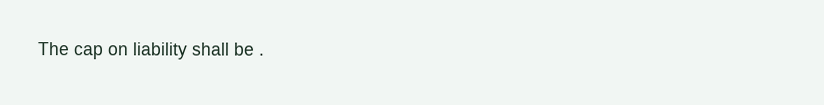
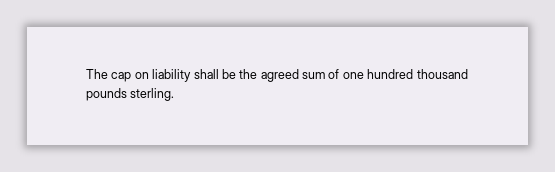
[258,53,264,56] . -> [239,69,468,82] [86,88,175,101] the agreed sum of one hundred thousand pounds sterling.

